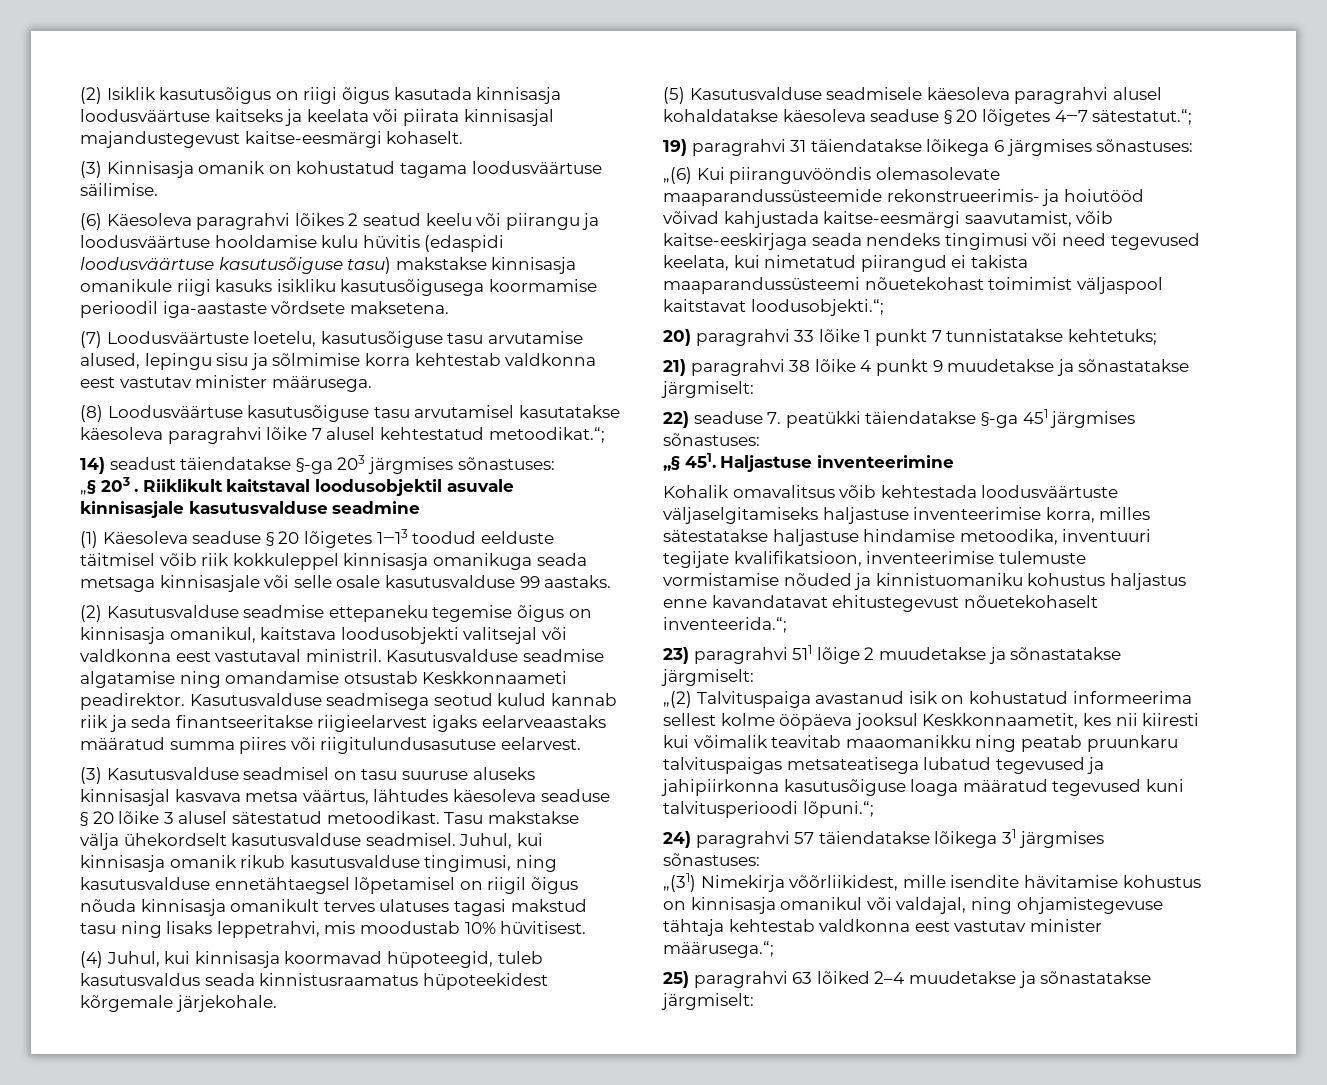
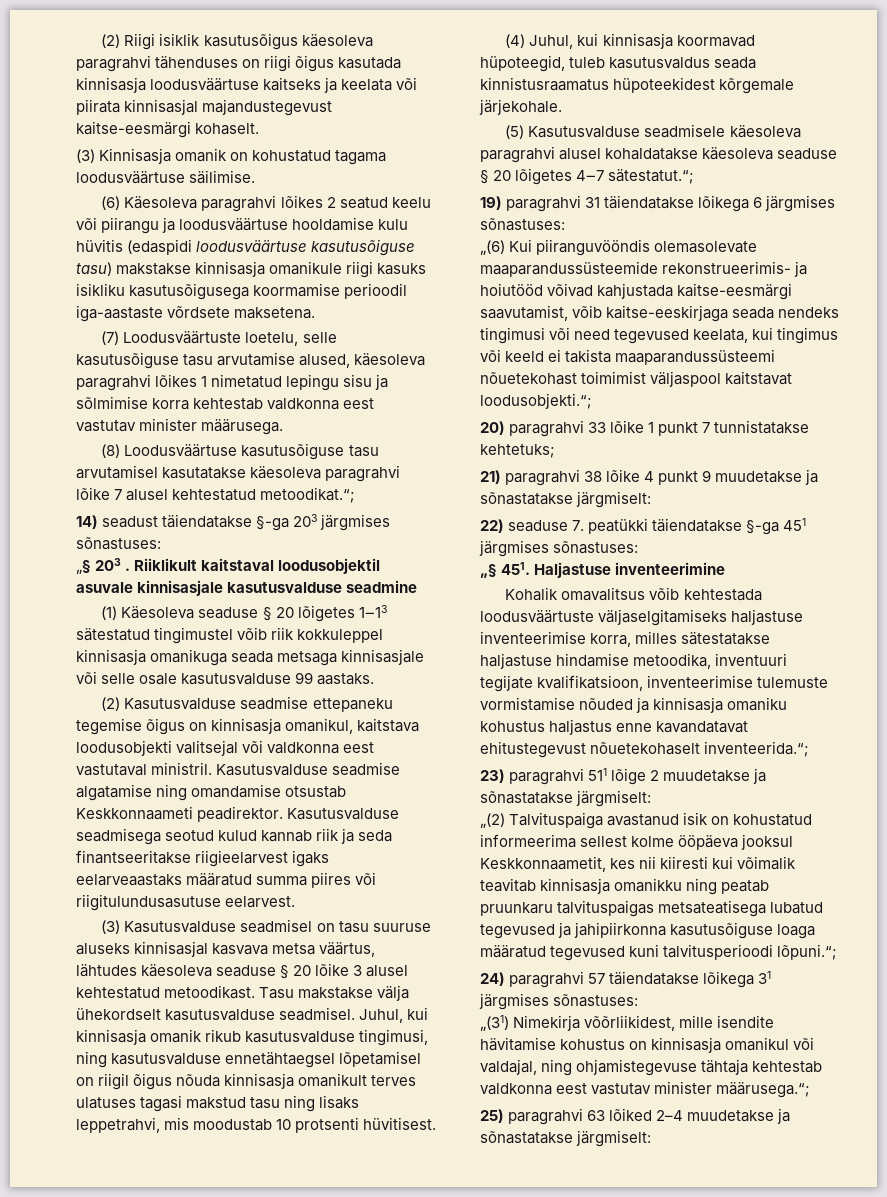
[80,87,272,104] (2) Isiklik kasutusõigus -> [101,33,373,50] [76,55,239,72] (2) Riigi isiklik kasutusõigus käesoleva paragrahvi tähenduses
(317, 339) none -> [302,332,337,343] selle
(140, 361) none -> [354,353,426,366] [76,374,283,391] käesoleva paragrahvi lõikes 1 nimetatud
[412,531,554,544] [80,553,155,566] toodud eelduste täitmisel -> [76,627,234,644] sätestatud tingimustel
[231,811,322,824] sätestatud -> [76,987,160,999] kehtestatud
[464,922,496,934] 10% -> [276,1117,360,1133] 10 protsenti
[764,255,947,272] nimetatud piirangud -> [777,327,839,344] [480,349,545,362] tingimus või keeld
[875,573,1023,586] kinnistuomaniku -> [653,697,788,713] kinnisasja omaniku
[845,735,971,748] maaomanikku -> [540,878,683,894] kinnisasja omanikku

